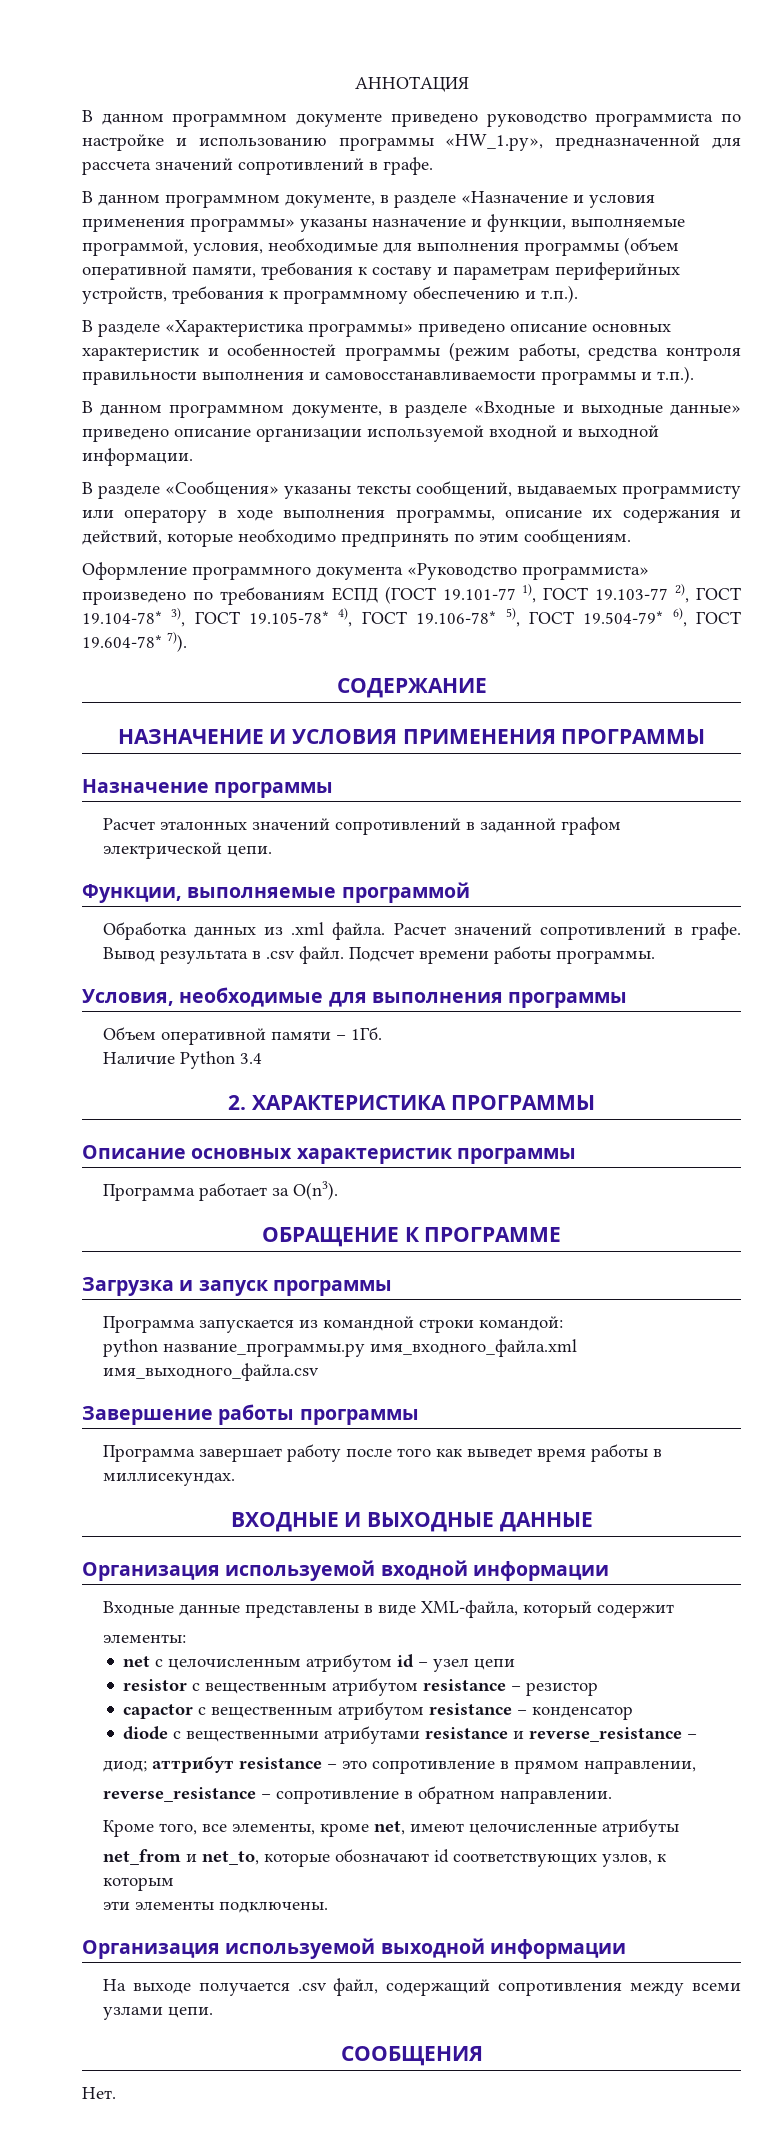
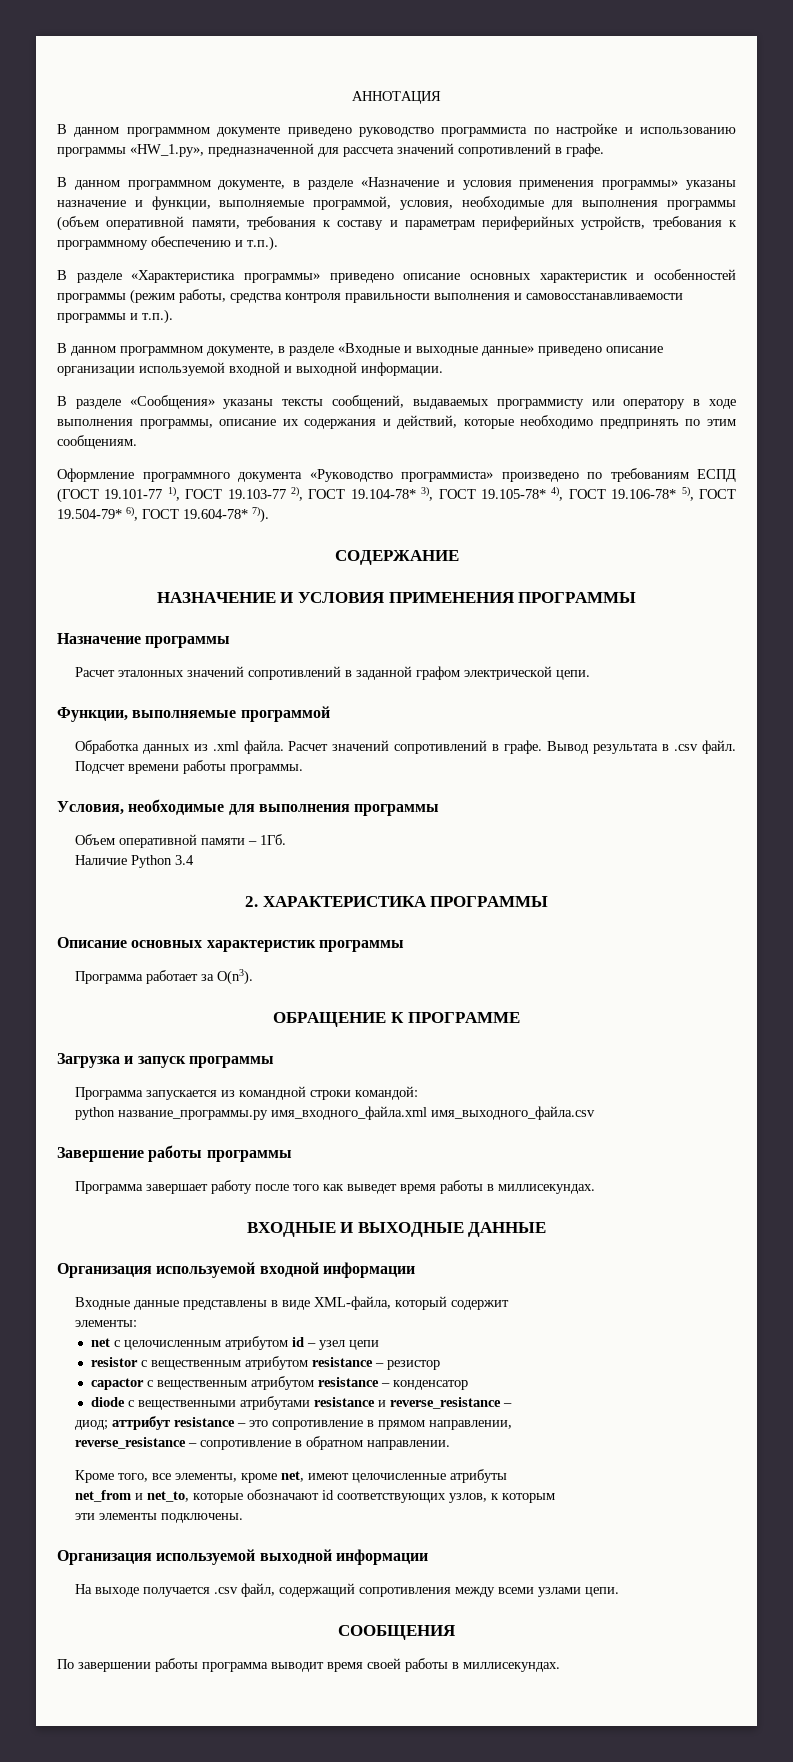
[82,2087,116,2099] Нет. -> [57,1658,560,1672] По завершении работы программа выводит время своей работы в миллисекундах.

